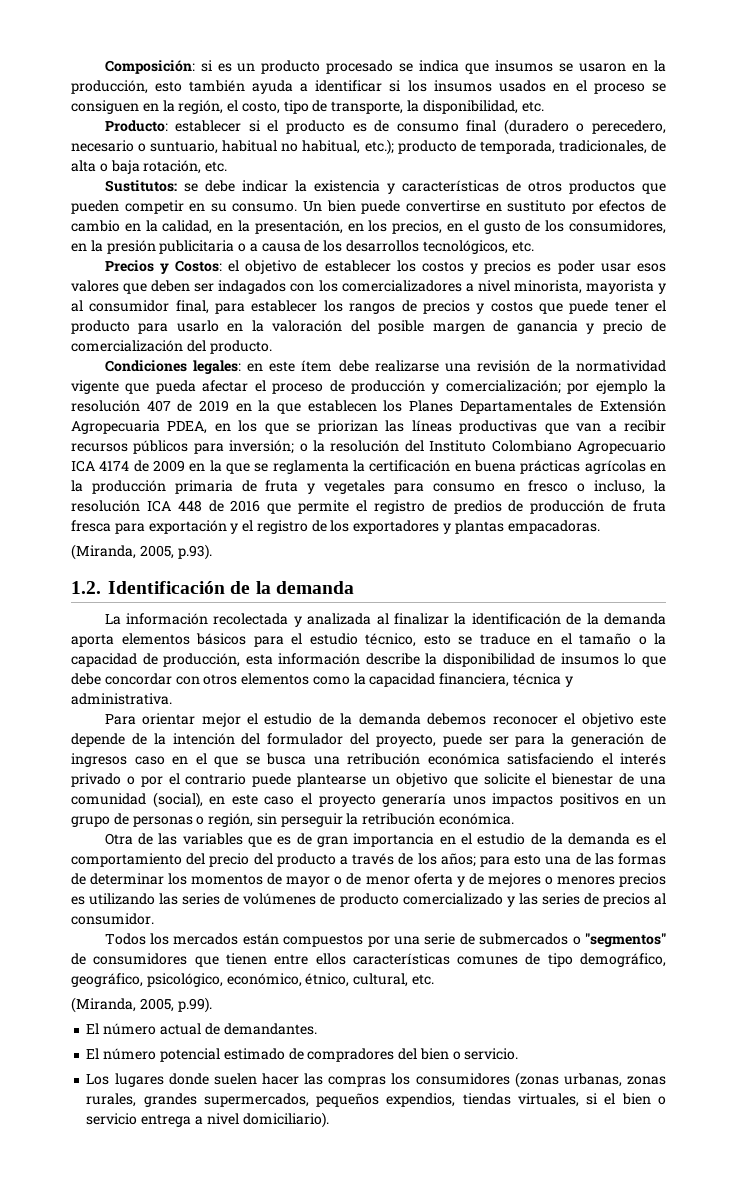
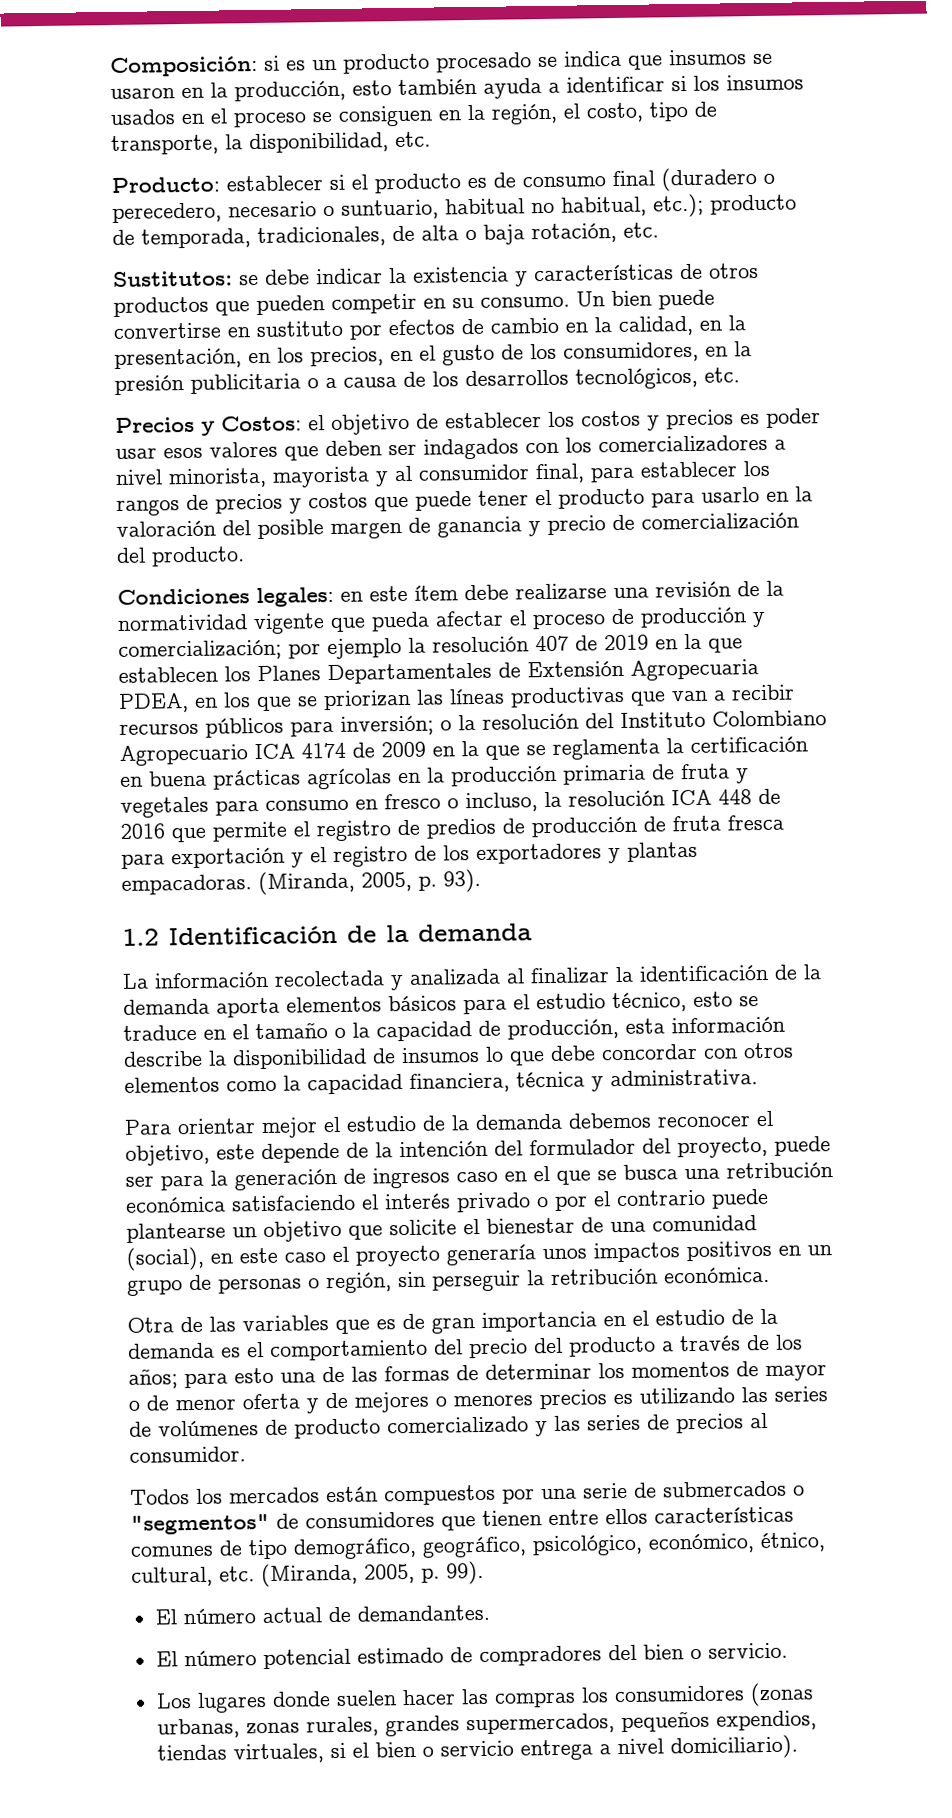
[71,544,212,560] [71,581,101,594] // (Miranda, 2005, p.93). // 1.2. -> [258,868,481,896] [122,928,159,946] (Miranda, 2005, p. 93). // 1.2
[581,713,634,727] objetivo -> [125,1144,210,1166] objetivo,
[71,997,212,1013] // (Miranda, 2005, p.99). -> [261,1560,484,1588] (Miranda, 2005, p. 99).

